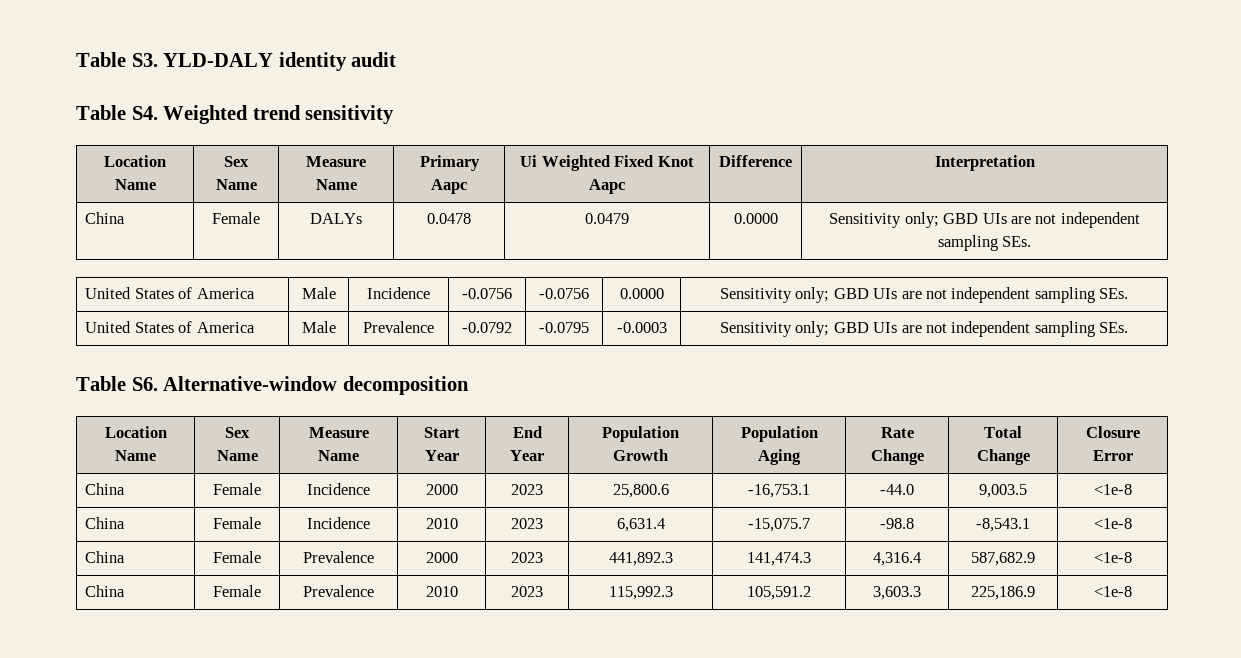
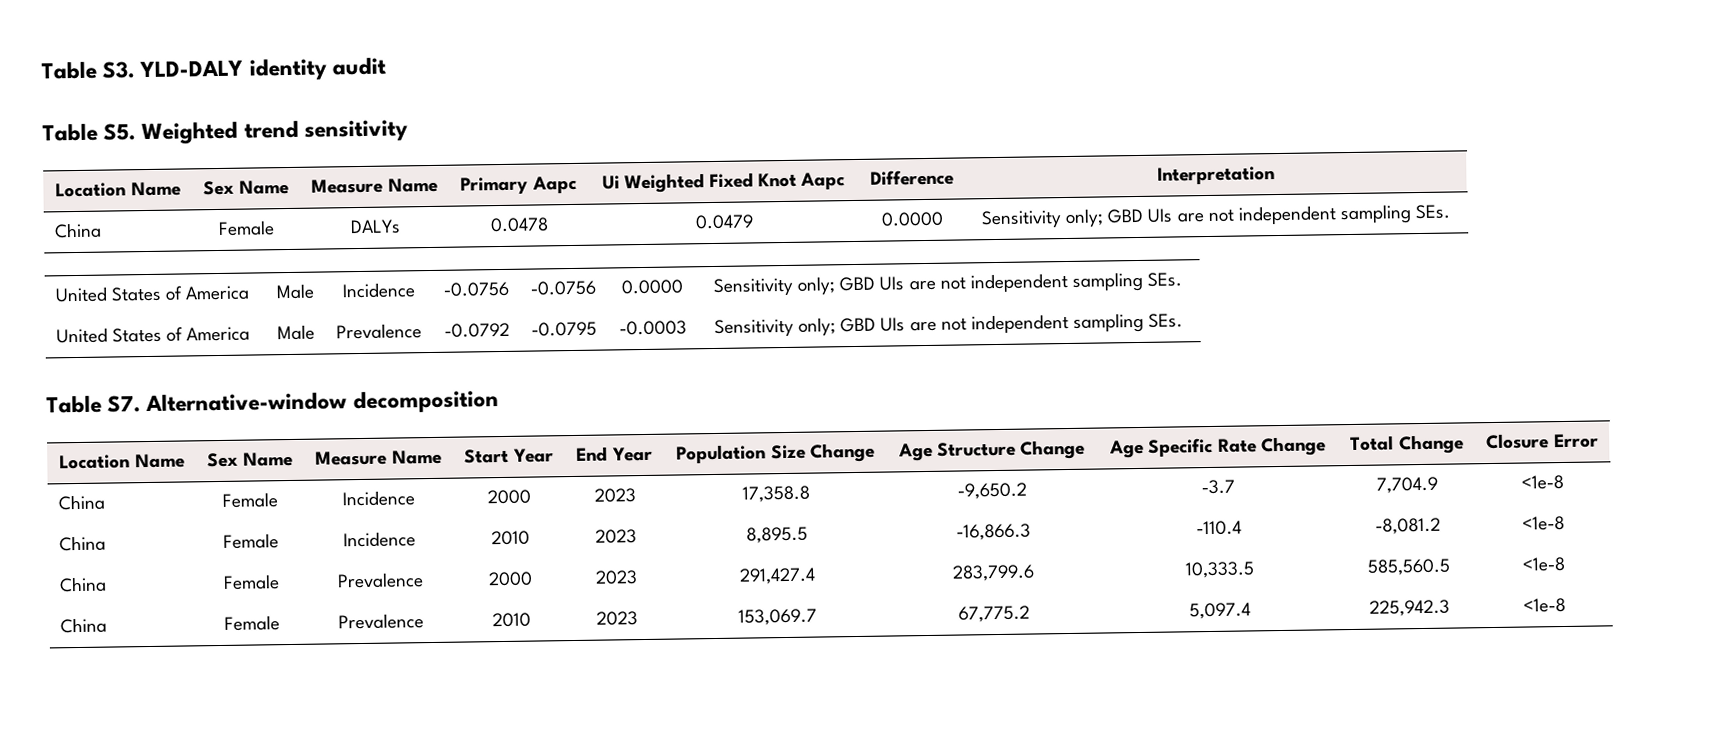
[131,106,158,120] S4. -> [103,123,137,141] S5.
[131,377,158,391] S6. -> [107,395,142,413] S7.
[613,449,668,461] [740,426,818,442] [758,449,801,465] Growth | Population Aging | -> [770,442,875,463] [897,439,1086,462] [1109,437,1214,459] Size Change | Age Structure Change | Age Specific
[612,484,669,498] [748,484,810,498] [880,484,914,495] [979,484,1027,498] 25,800.6 | -16,753.1 | -44.0 | 9,003.5 -> [741,485,810,503] [957,482,1027,500] [1201,479,1235,495] [1376,476,1438,494] 17,358.8 | -9,650.2 | -3.7 | 7,704.9
[616,518,665,532] [748,518,810,532] [880,518,914,529] [976,518,1030,532] 6,631.4 | -15,075.7 | -98.8 | -8,543.1 -> [745,526,808,544] [955,523,1031,541] [1196,520,1242,536] [1375,517,1441,535] 8,895.5 | -16,866.3 | -110.4 | -8,081.2
[608,552,673,566] [747,552,811,566] [873,552,921,566] [971,552,1035,566] 441,892.3 | 141,474.3 | 4,316.4 | 587,682.9 -> [738,567,816,585] [952,564,1035,582] [1184,561,1255,579] [1366,558,1451,576] 291,427.4 | 283,799.6 | 10,333.5 | 585,560.5
[608,586,673,600] [747,586,811,600] [873,586,921,600] [971,586,1035,600] 115,992.3 | 105,591.2 | 3,603.3 | 225,186.9 -> [738,608,817,626] [958,605,1030,623] [1189,602,1251,620] [1368,599,1450,617] 153,069.7 | 67,775.2 | 5,097.4 | 225,942.3

